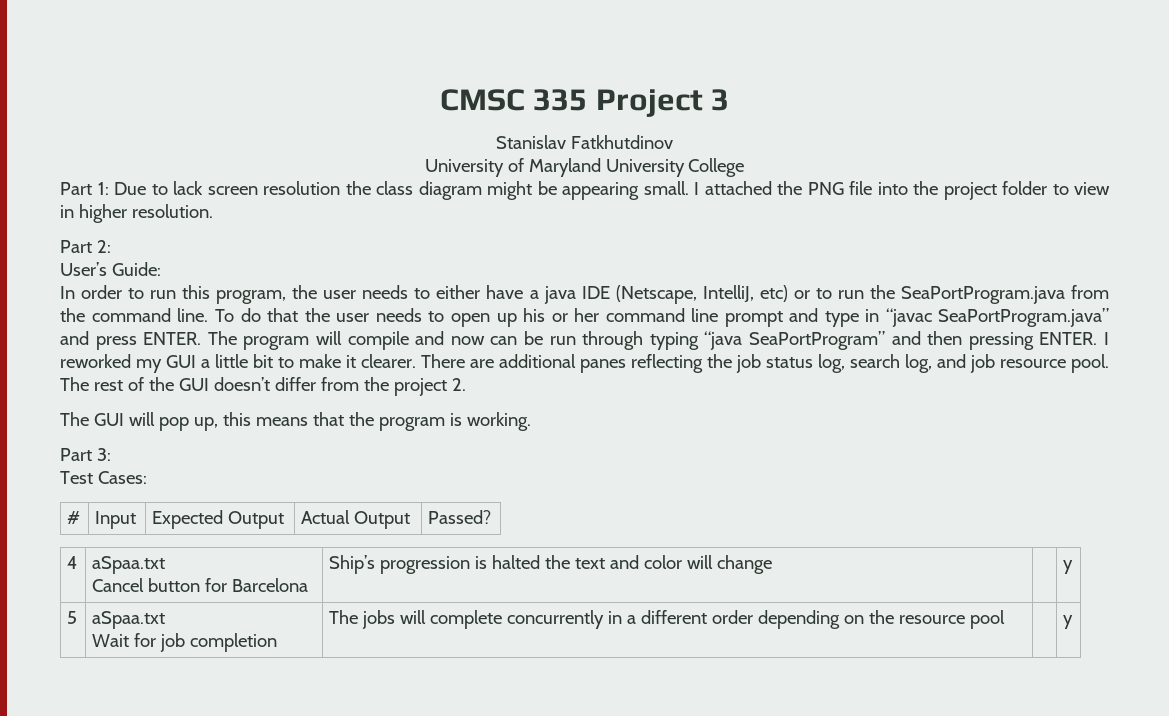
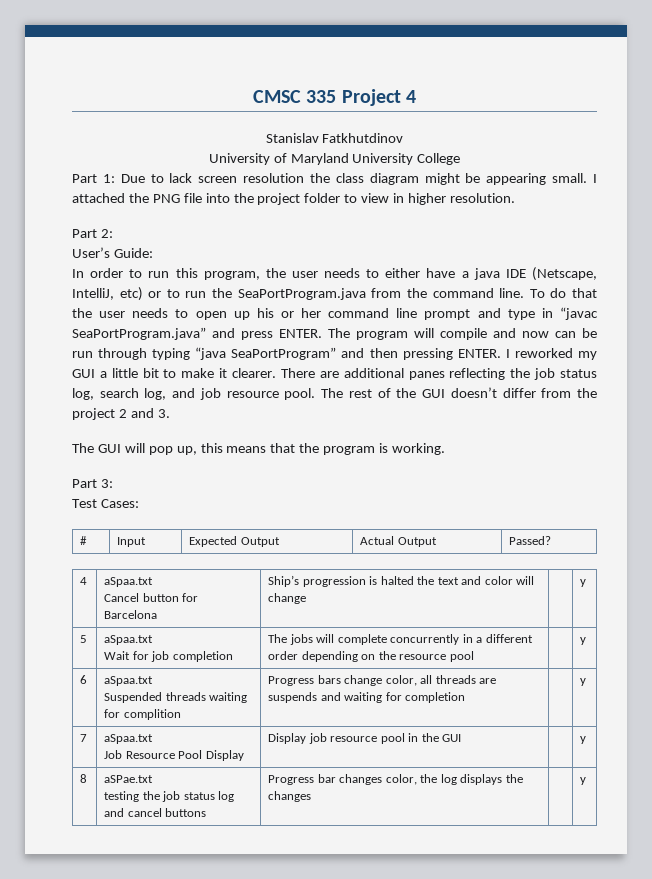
[711,89,730,111] 3 -> [405,90,416,103] 4
[451,378,466,391] 2. -> [118,408,170,418] 2 and 3.
(1074, 622) none -> [80,675,88,684] [104,676,154,686] [104,692,248,703] [104,709,181,720] [268,675,497,686] [268,692,466,703] [580,678,587,686] [80,734,88,742] [104,734,154,744] [104,750,244,761] [268,733,462,744] [580,736,587,744] [80,774,88,783] [104,775,154,783] [104,791,235,802] [104,808,207,817] [268,774,523,785] [268,791,312,802] [580,777,587,785] // 6 | aSpaa.txt // Suspended threads waiting for complition | Progress bars change color, all threads are suspends and waiting for completion | | y // 7 | aSpaa.txt // Job Resource Pool Display | Display job resource pool in the GUI | | y // 8 | aSPae.txt // testing the job status log and cancel buttons | Progress bar changes color, the log displays the changes | | y

